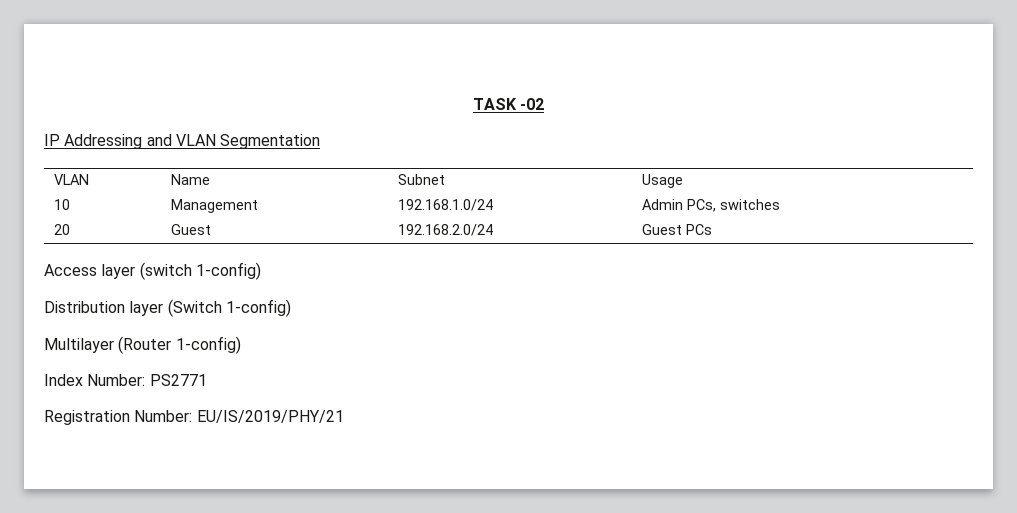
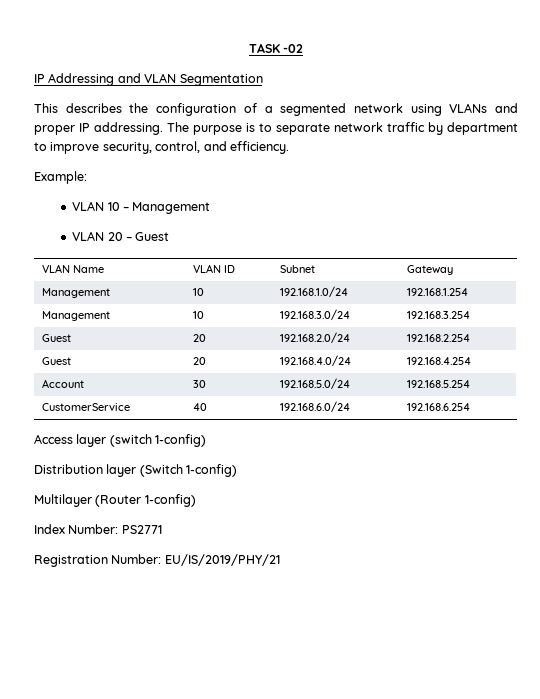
[53,174,89,185] [170,174,210,185] // VLAN | Name -> [34,103,518,116] [34,122,518,135] [34,141,289,154] [34,171,87,184] [72,201,211,214] [72,231,170,241] [42,264,105,273] [193,264,236,273] // This describes the configuration of a segmented network using VLANs and proper IP addressing. The purpose is to separate network traffic by department to improve security, control, and efficiency. // Example: // VLAN 10 – Management // VLAN 20 – Guest // VLAN Name | VLAN ID
[641,174,683,188] [53,199,70,210] [170,199,258,213] Usage // 10 | Management -> [407,265,454,275] [42,288,111,298] [193,288,205,296] Gateway // Management | 10
[641,199,780,212] [53,224,70,235] [170,224,211,235] Admin PCs, switches // 20 | Guest -> [407,288,469,296] [42,311,111,321] [193,311,205,319] [280,309,351,320] [407,311,471,319] [42,334,72,342] [193,334,207,342] 192.168.1.254 // Management | 10 | 192.168.3.0/24 | 192.168.3.254 // Guest | 20
[641,224,712,235] Guest PCs -> [407,334,471,342] [42,357,72,365] [193,357,207,365] [280,355,352,366] [407,357,472,365] [42,379,85,388] [193,380,207,388] [280,378,351,389] [407,380,471,388] [42,403,131,411] [193,403,208,411] [280,401,351,412] [407,403,471,411] 192.168.2.254 // Guest | 20 | 192.168.4.0/24 | 192.168.4.254 // Account | 30 | 192.168.5.0/24 | 192.168.5.254 // CustomerService | 40 | 192.168.6.0/24 | 192.168.6.254

